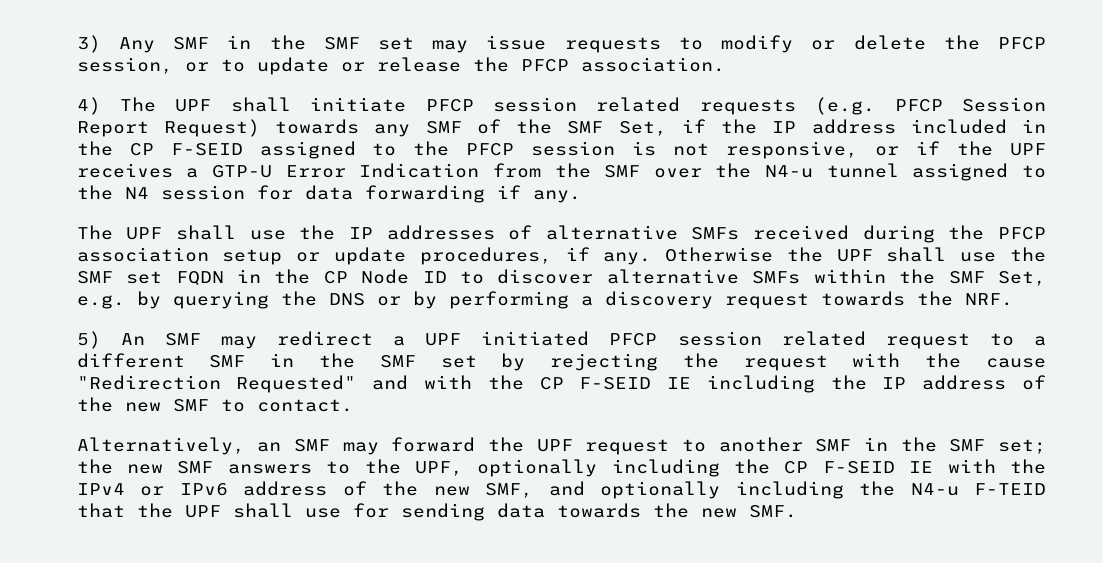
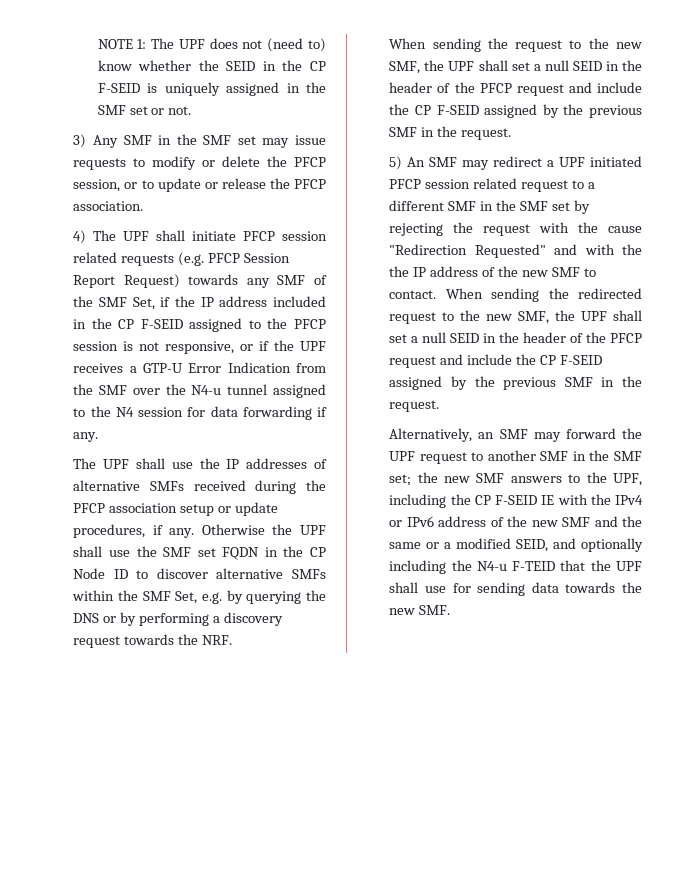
(76, 44) none -> [97,38,326,52] [97,60,326,71] [97,82,326,96] [97,105,192,115] NOTE 1: The UPF does not (need to) know whether the SEID in the CP F-SEID is uniquely assigned in the SMF set or not. //
(1013, 299) none -> [389,38,642,52] [389,60,642,74] [389,82,642,96] [389,104,642,118] [389,126,512,140] // When sending the request to the new SMF, the UPF shall set a null SEID in the header of the PFCP request and include the CP F-SEID assigned by the previous SMF in the request.
[539,375,815,393] CP F-SEID IE including -> (642, 249) none
(353, 405) none -> [445,288,642,302] [389,310,642,324] [389,332,642,343] [389,354,602,368] [389,376,642,390] [389,400,440,412] When sending the redirected request to the new SMF, the UPF shall set a null SEID in the header of the PFCP request and include the CP F-SEID assigned by the previous SMF in the request.
[477,459,598,477] optionally -> (642, 479) none
[485,483,534,498] SMF, -> [562,516,642,527] [389,538,549,552] SMF and the same or a modified SEID,

